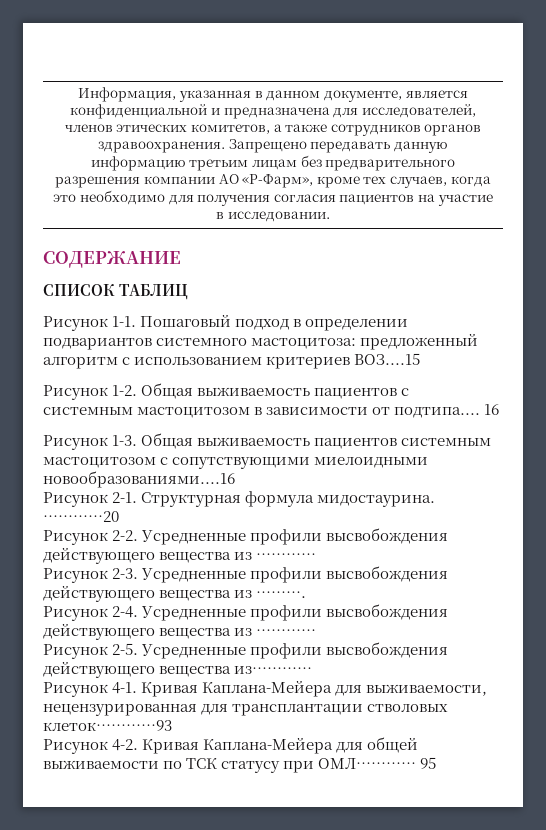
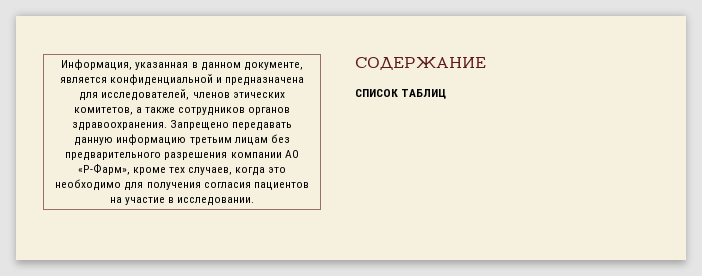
[43,314,409,331] [43,333,479,350] [43,353,421,369] [43,383,410,400] [43,404,500,418] [43,433,492,450] [43,457,429,469] [43,471,235,488] [43,491,436,507] [43,511,119,522] [43,528,449,545] [43,547,317,564] [43,566,449,583] [43,585,307,602] [43,604,449,621] [43,623,317,640] [43,642,449,659] [43,661,313,678] [43,680,488,697] [43,704,449,716] [43,720,172,731] [43,737,419,754] [43,757,437,773] // Рисунок 1-1. Пошаговый подход в определении подвариантов системного мастоцитоза: предложенный алгоритм с использованием критериев ВОЗ....15 // Рисунок 1-2. Общая выживаемость пациентов с системным мастоцитозом в зависимости от подтипа.... 16 // Рисунок 1-3. Общая выживаемость пациентов системным мастоцитозом с сопутствующими миелоидными новообразованиями....16 // Рисунок 2-1. Структурная формула мидостаурина. …………20 // Рисунок 2-2. Усредненные профили высвобождения действующего вещества из ………… // Рисунок 2-3. Усредненные профили высвобождения действующего вещества из ………. // Рисунок 2-4. Усредненные профили высвобождения действующего вещества из ………… // Рисунок 2-5. Усредненные профили высвобождения действующего вещества из………… // Рисунок 4-1. Кривая Каплана-Мейера для выживаемости, нецензурированная для трансплантации стволовых клеток…………93 // Рисунок 4-2. Кривая Каплана-Мейера для общей выживаемости по ТСК статусу при ОМЛ………… 95 -> (447, 94) none

